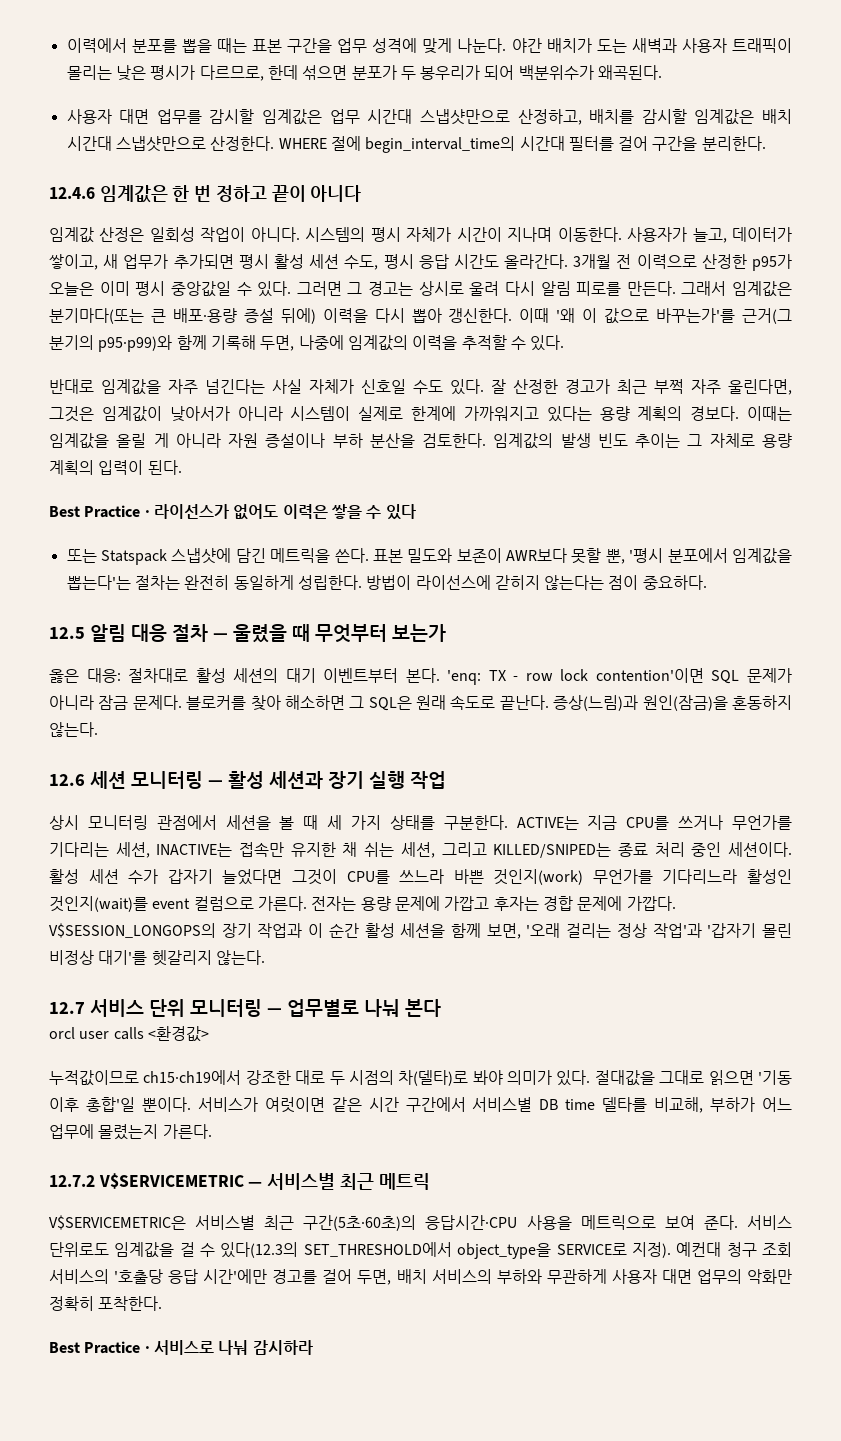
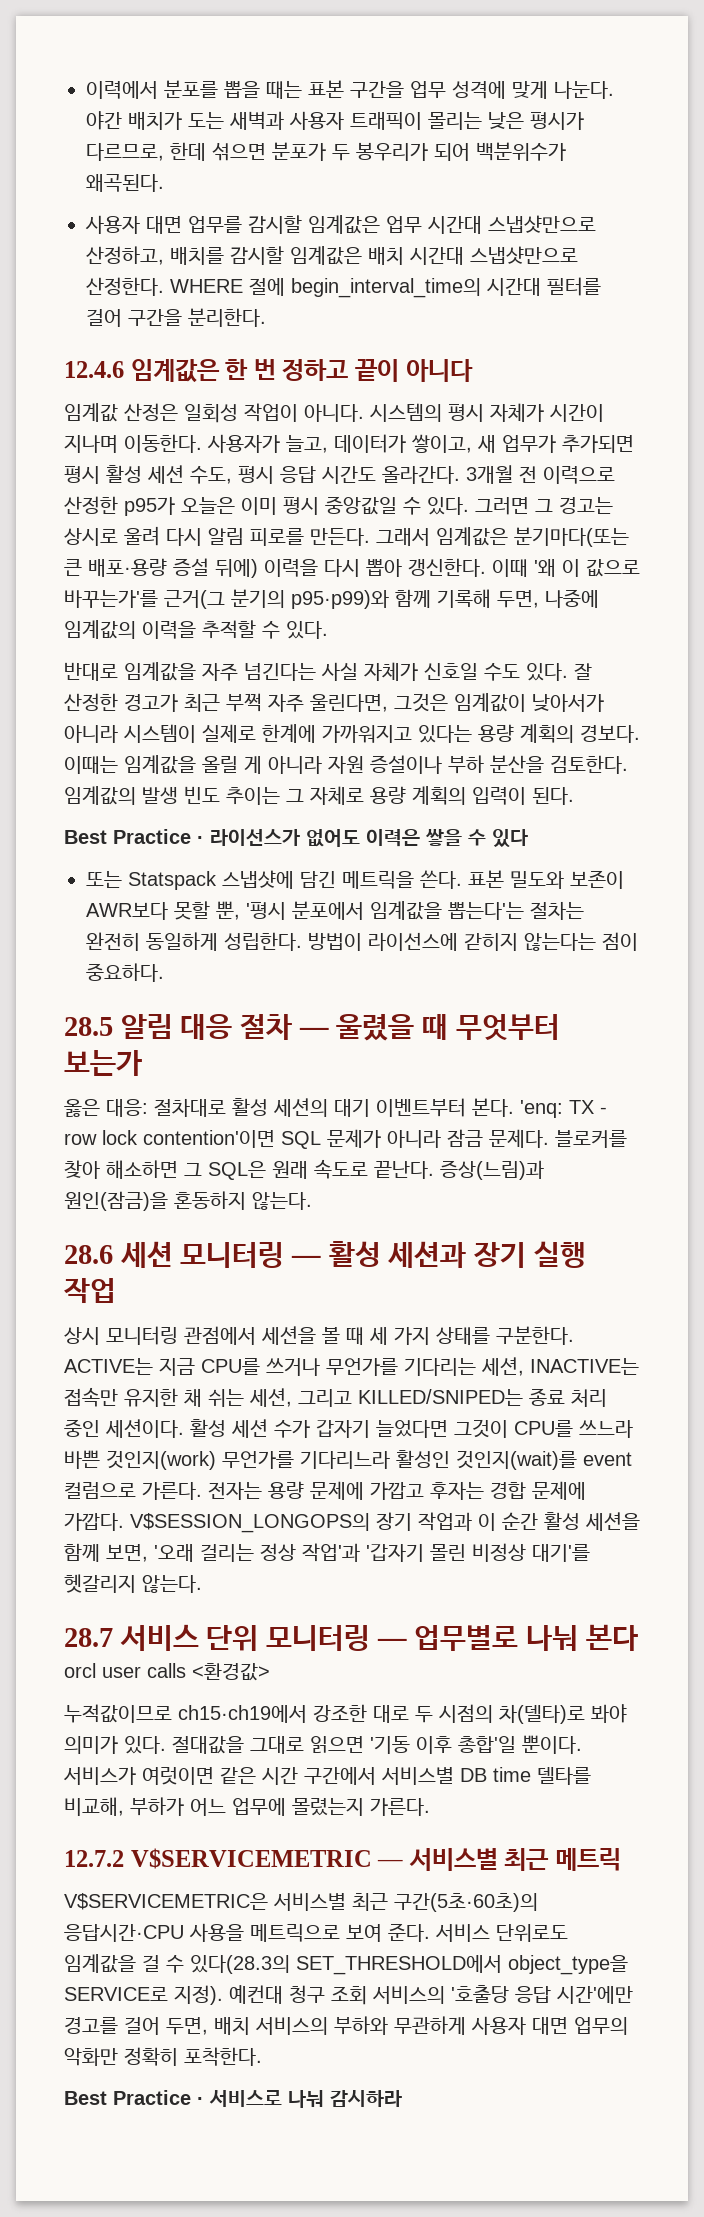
[49,627,85,639] 12.5 -> [64,1017,113,1036] 28.5
[49,774,85,786] 12.6 -> [64,1245,113,1264] 28.6
[49,1002,85,1014] 12.7 -> [64,1628,113,1647] 28.7
[220,1242,299,1258] 있다(12.3의 -> [190,1955,290,1974] 있다(28.3의

